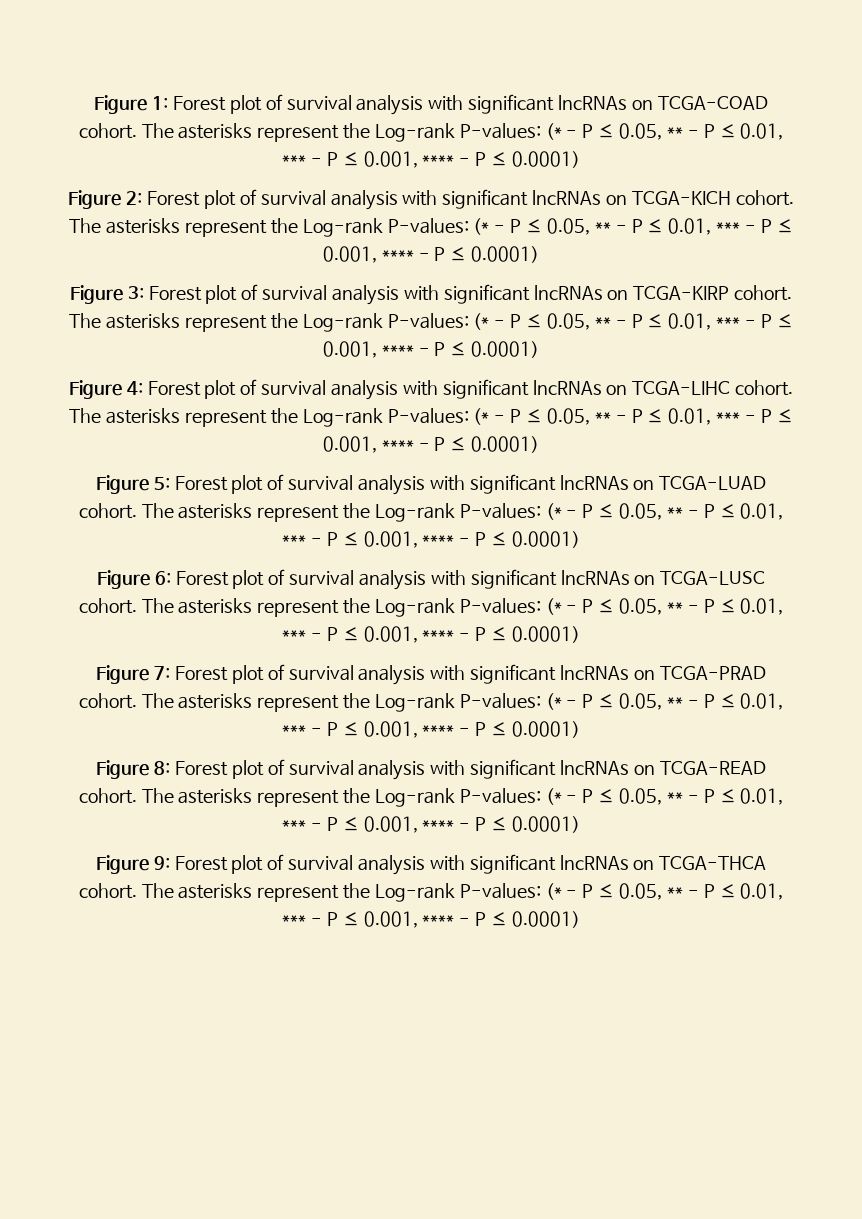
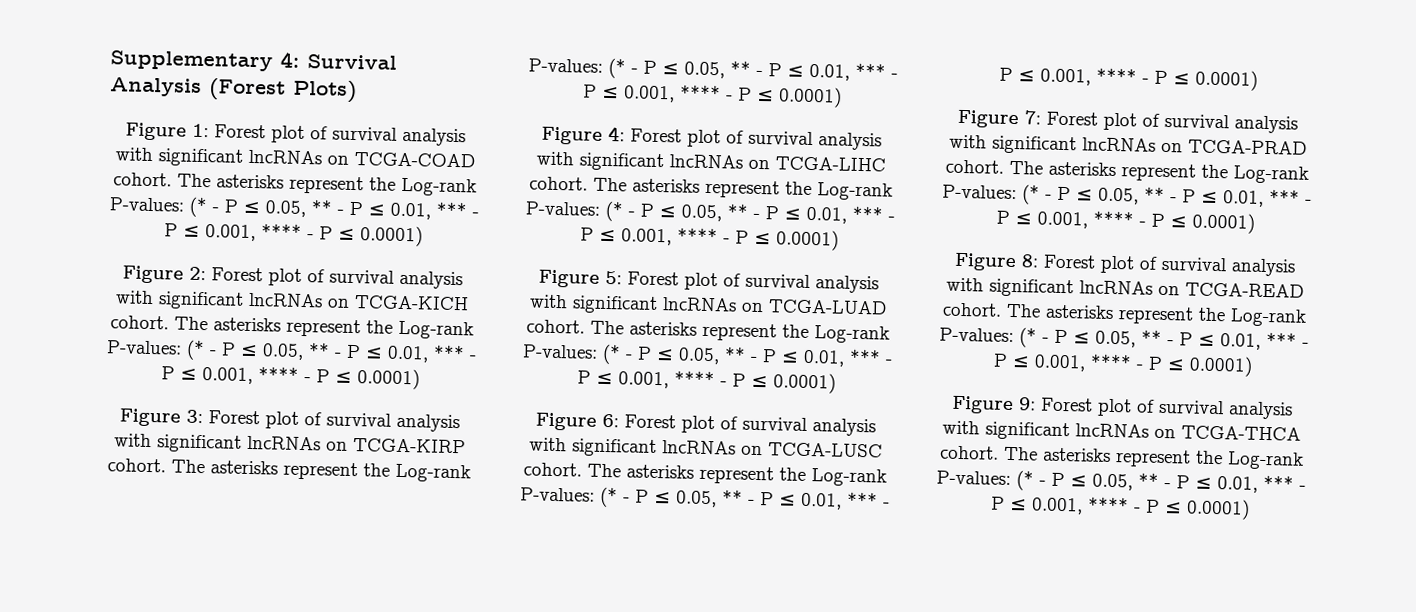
(94, 104) none -> [110,50,397,72] [110,77,357,104] Supplementary 4: Survival Analysis (Forest Plots) //

